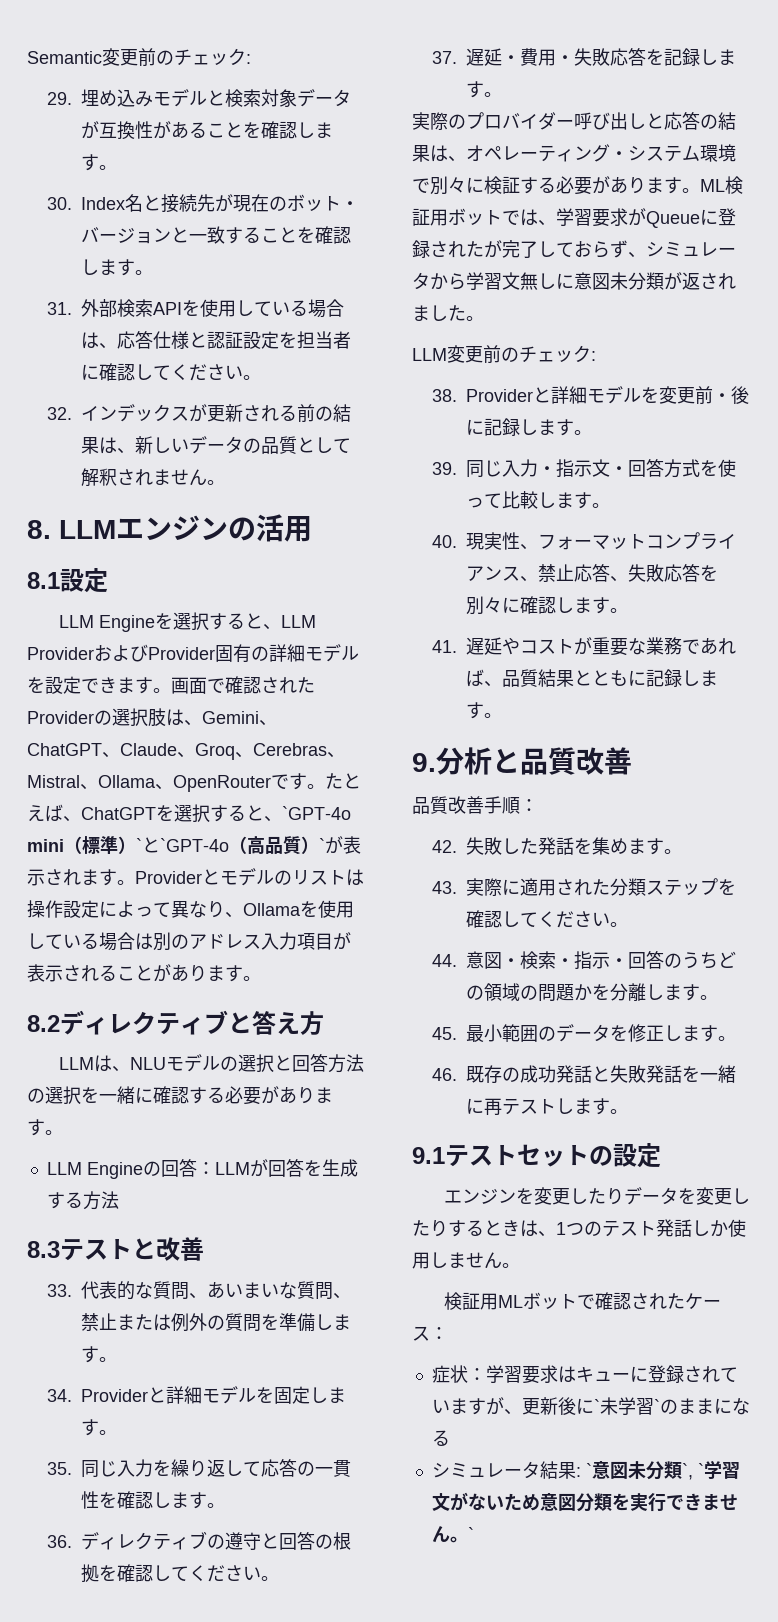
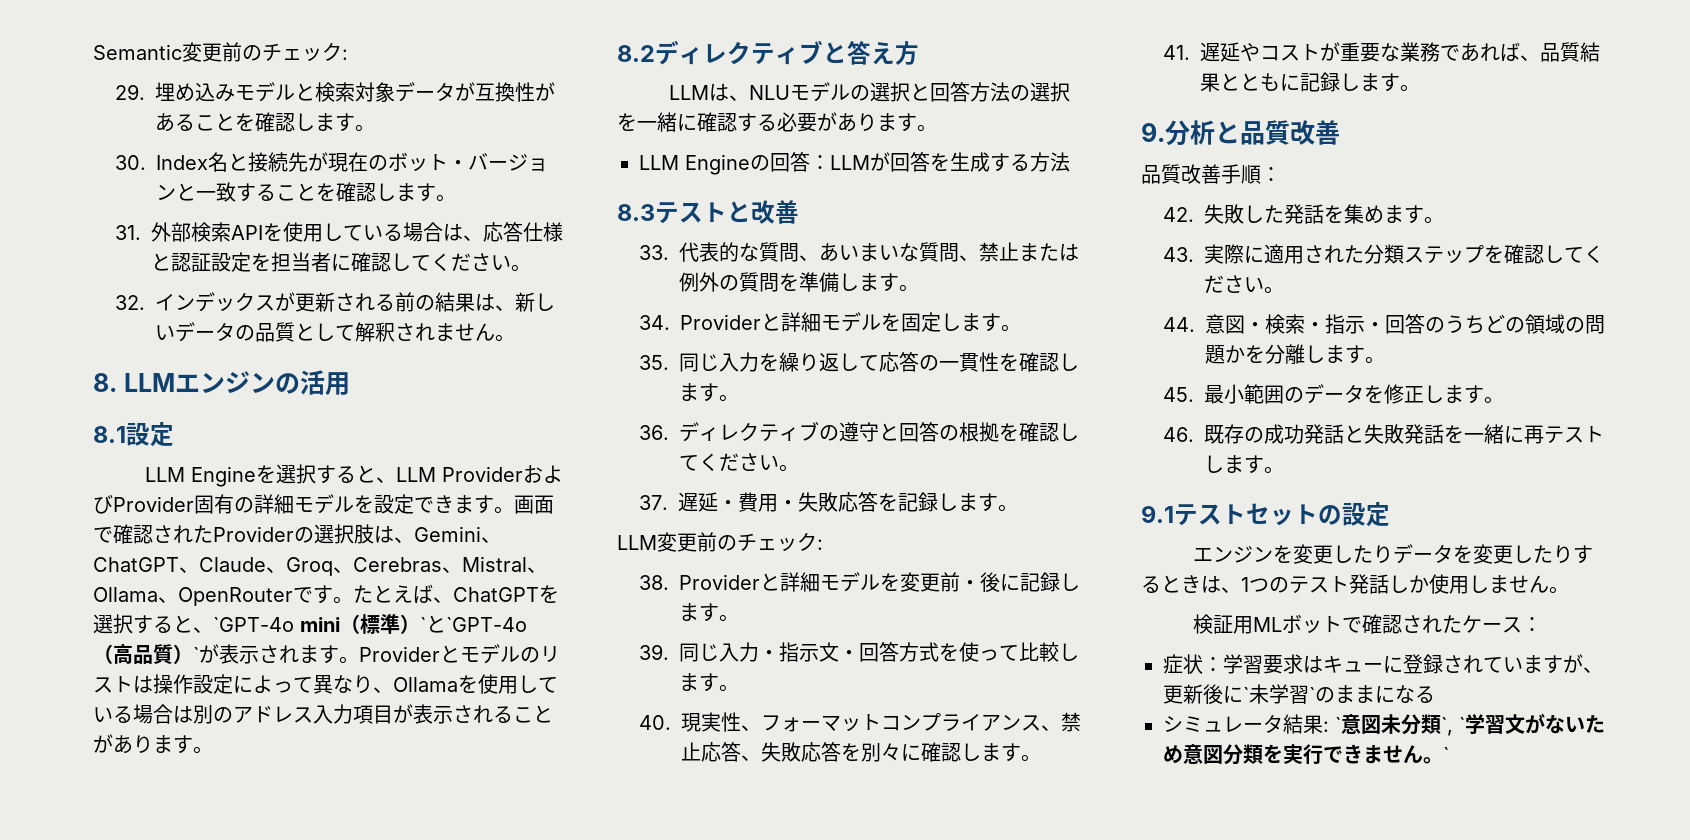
[412,112,736,131] [412,144,736,162] [412,176,743,195] [412,208,736,228] [412,240,736,258] [412,272,736,290] [412,305,484,321] // 実際のプロバイダー呼び出しと応答の結果は、オペレーティング・システム環境で別々に検証する必要があります。ML検証用ボットでは、学習要求がQueueに登録されたが完了しておらず、シミュレータから学習文無しに意図未分類が返されました。 -> (1019, 508) none

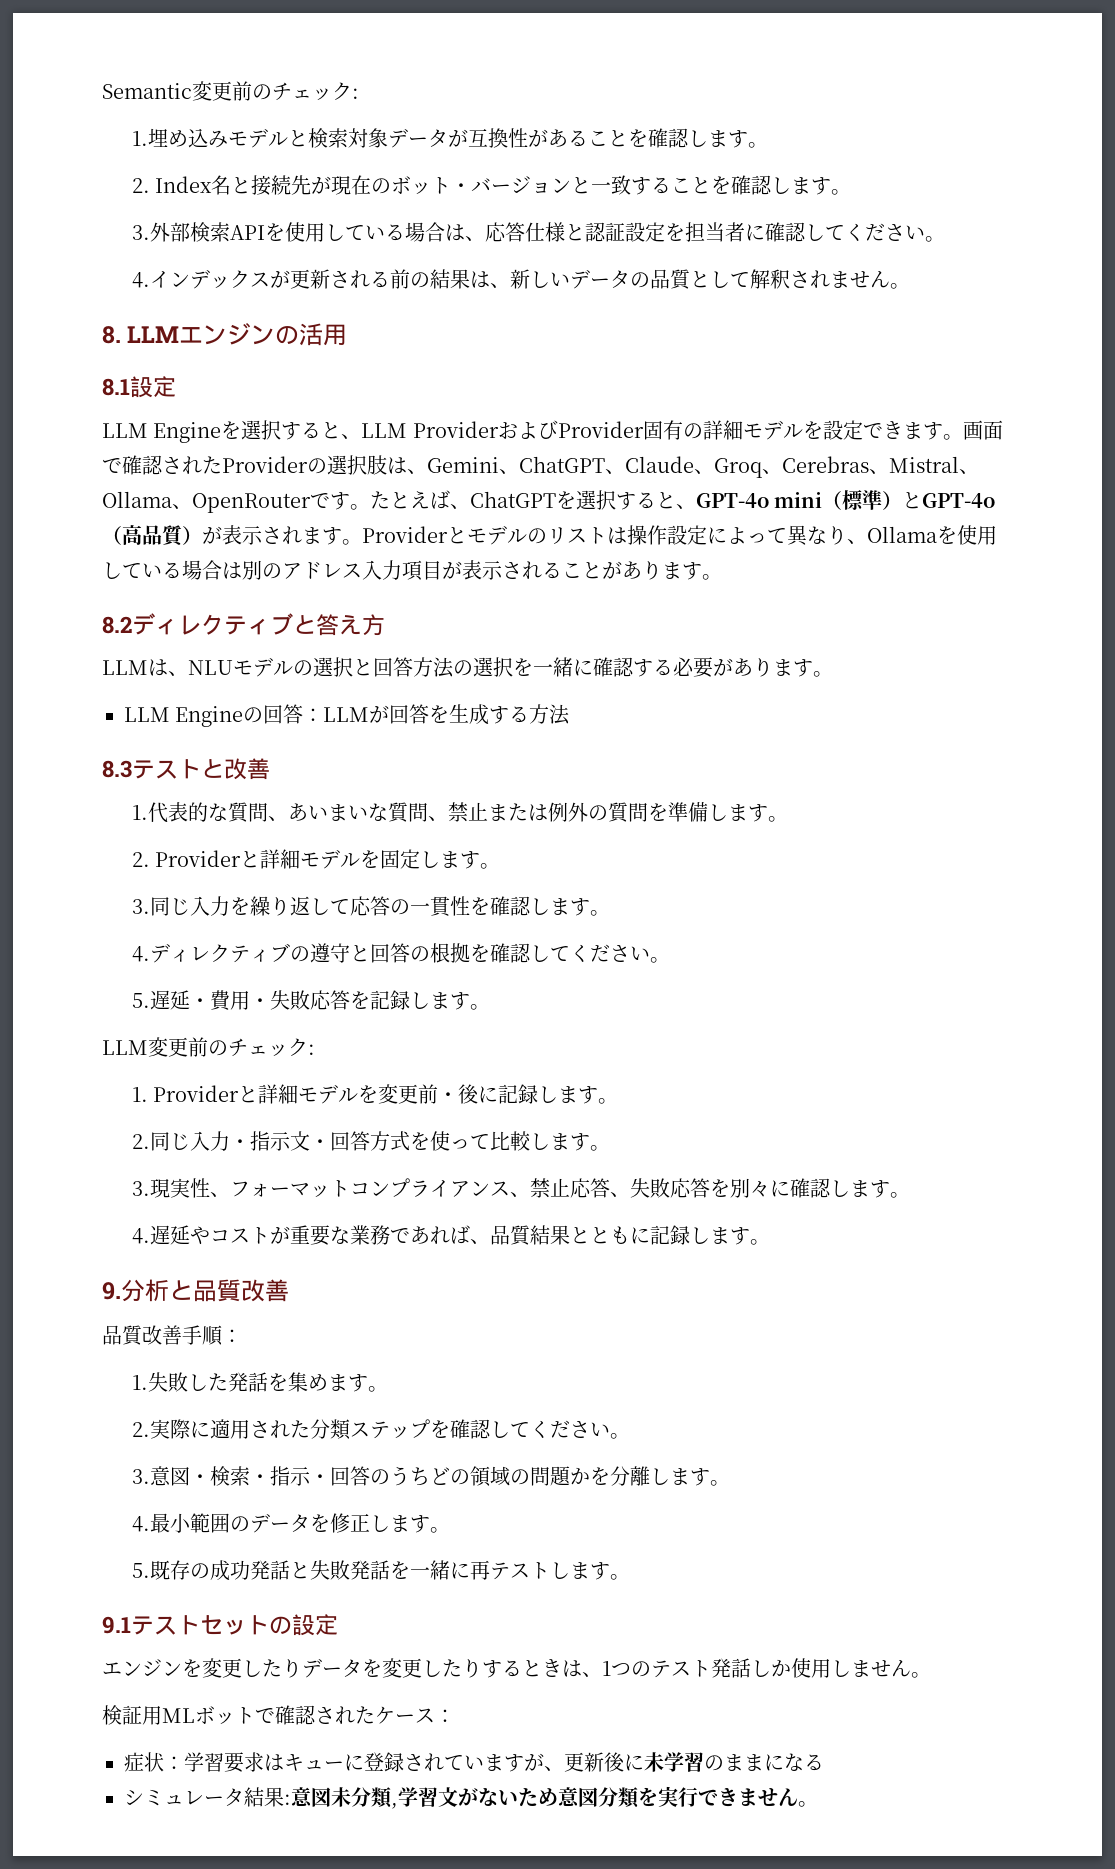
[115,84,146,100] 29. -> [131,131,148,146] 1.
[115,155,147,170] 30. -> [131,178,150,193] 2.
[115,225,142,240] 31. -> [131,225,150,240] 3.
[115,295,146,310] 32. -> [131,272,150,288] 4.
[213,617,294,632] `GPT-4o -> [696,493,769,508] GPT-4o
[420,615,527,633] `と`GPT-4o -> [902,492,996,509] とGPT-4o
[193,647,199,662] ` -> (202, 535) none
[639,245,670,260] 33. -> [131,805,148,820] 1.
[639,315,671,330] 34. -> [131,852,150,867] 2.
[639,355,670,370] 35. -> [131,899,150,914] 3.
[639,425,670,440] 36. -> [131,946,150,962] 4.
[639,495,669,510] 37. -> [131,993,150,1008] 5.
[639,575,670,590] 38. -> [131,1087,148,1102] 1.
[639,644,670,660] 39. -> [131,1134,150,1149] 2.
[639,715,672,730] 40. -> [131,1181,150,1196] 3.
[1163,45,1191,60] 41. -> [131,1228,150,1244] 4.
[1163,207,1195,222] 42. -> [131,1375,148,1390] 1.
[1163,247,1195,262] 43. -> [131,1422,150,1437] 2.
[1163,317,1196,332] 44. -> [131,1469,150,1484] 3.
[1163,387,1195,402] 45. -> [131,1516,150,1532] 4.
[1163,427,1195,442] 46. -> [131,1563,150,1578] 5.
[1243,684,1315,704] `未学習` -> [644,1752,704,1772] 未学習
[1335,717,1341,732] ` -> (291, 1799) none
[1441,717,1465,736] `, ` -> [391,1803,398,1809] ,
[1443,747,1449,762] ` -> (818, 1804) none

